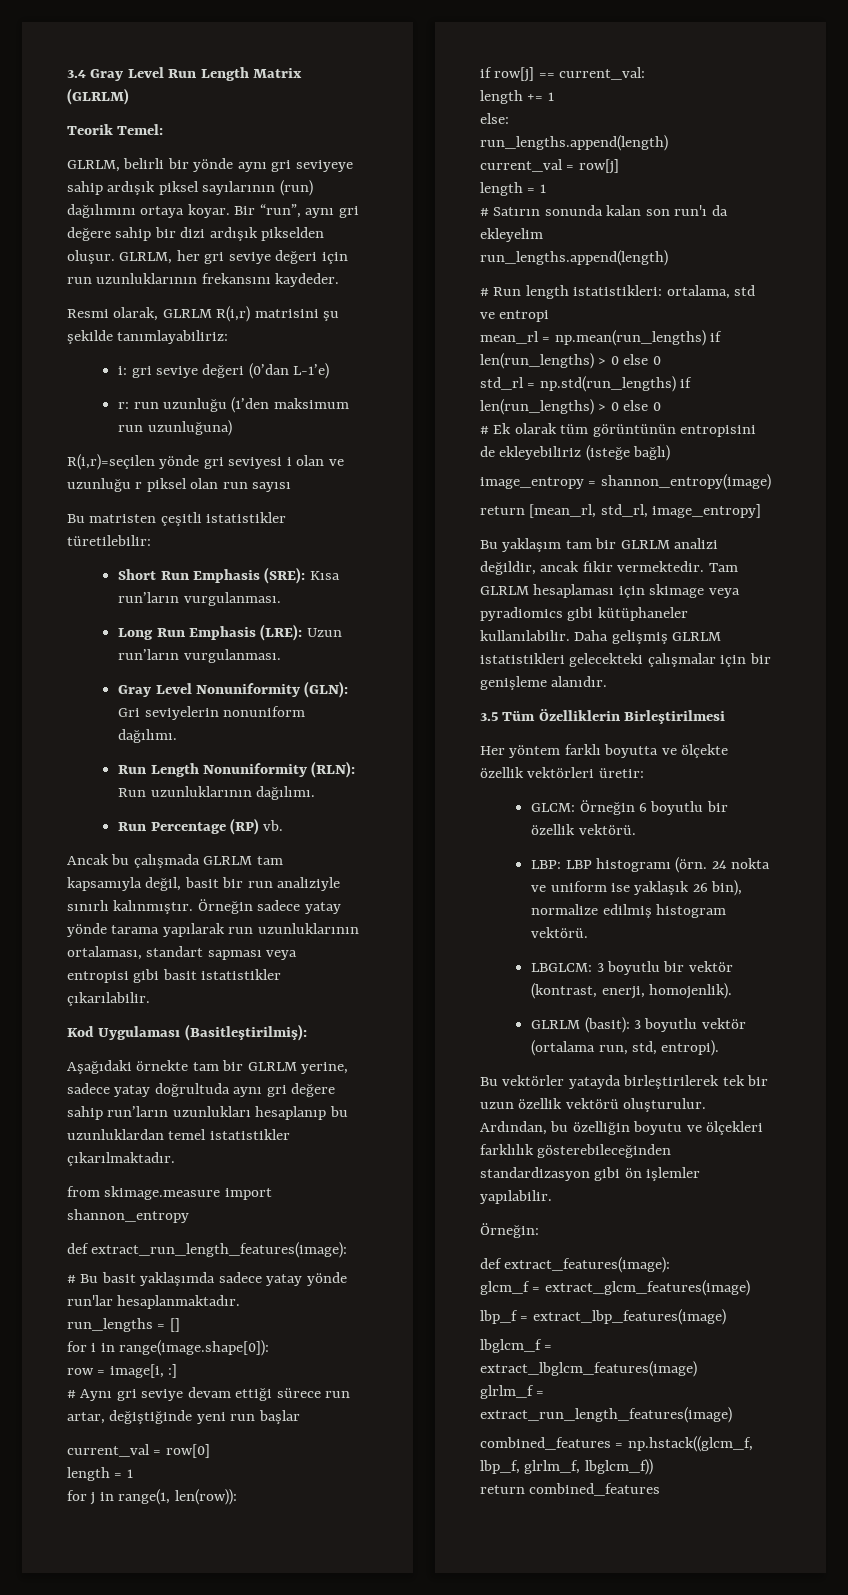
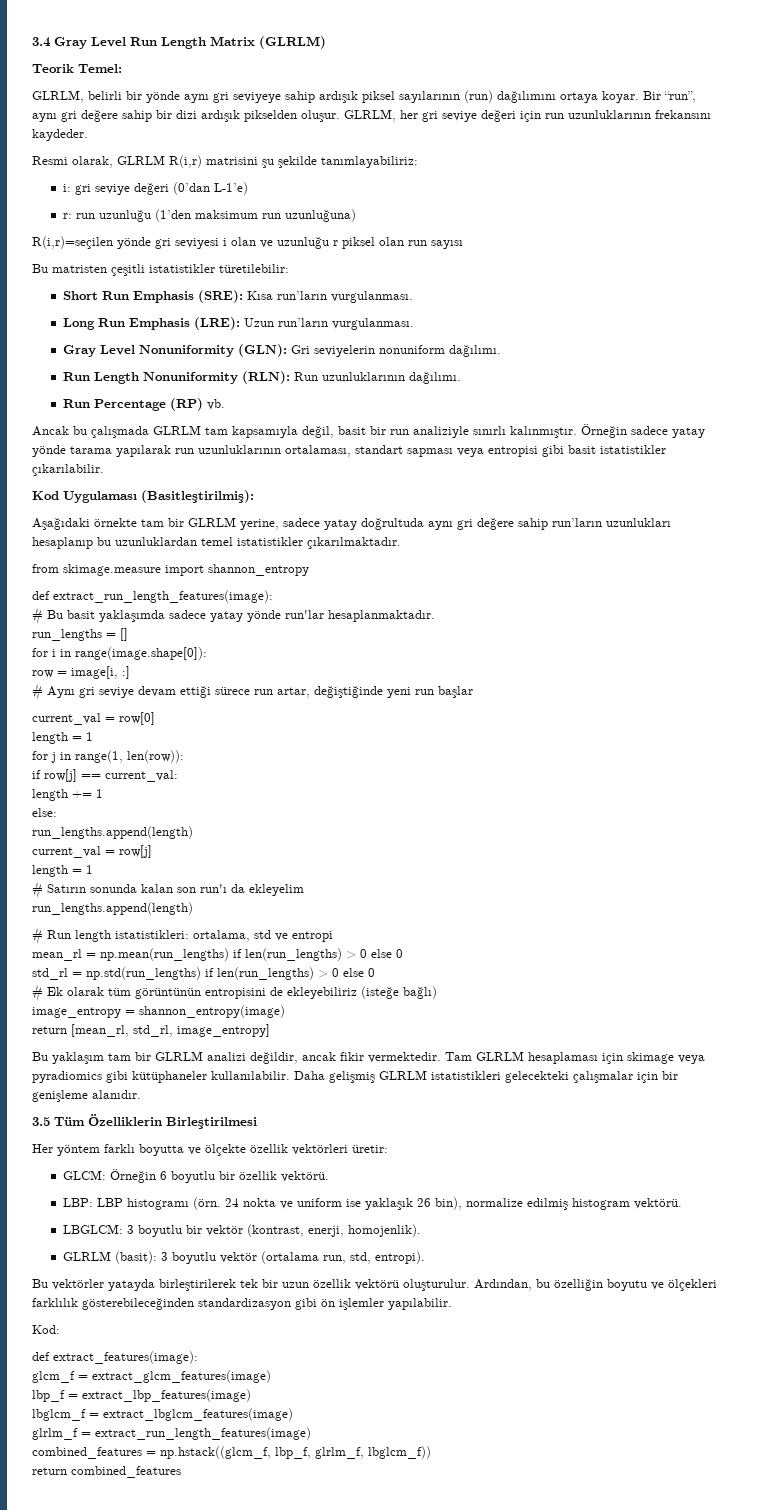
[480,1223,539,1238] Örneğin: -> [32,1325,60,1334] Kod:

